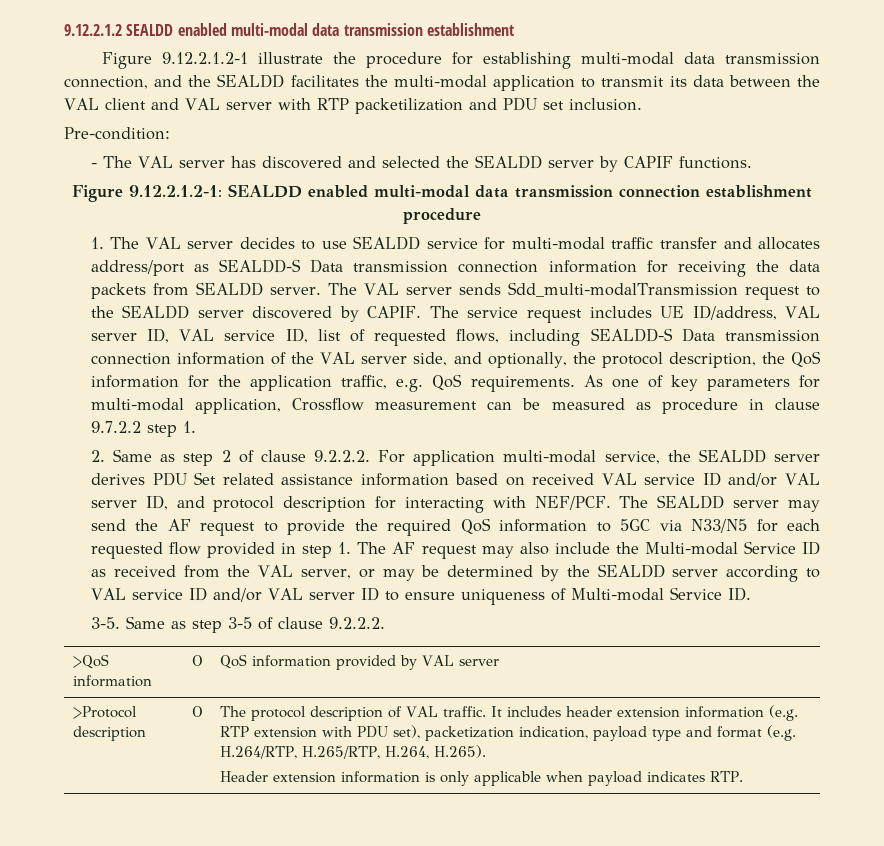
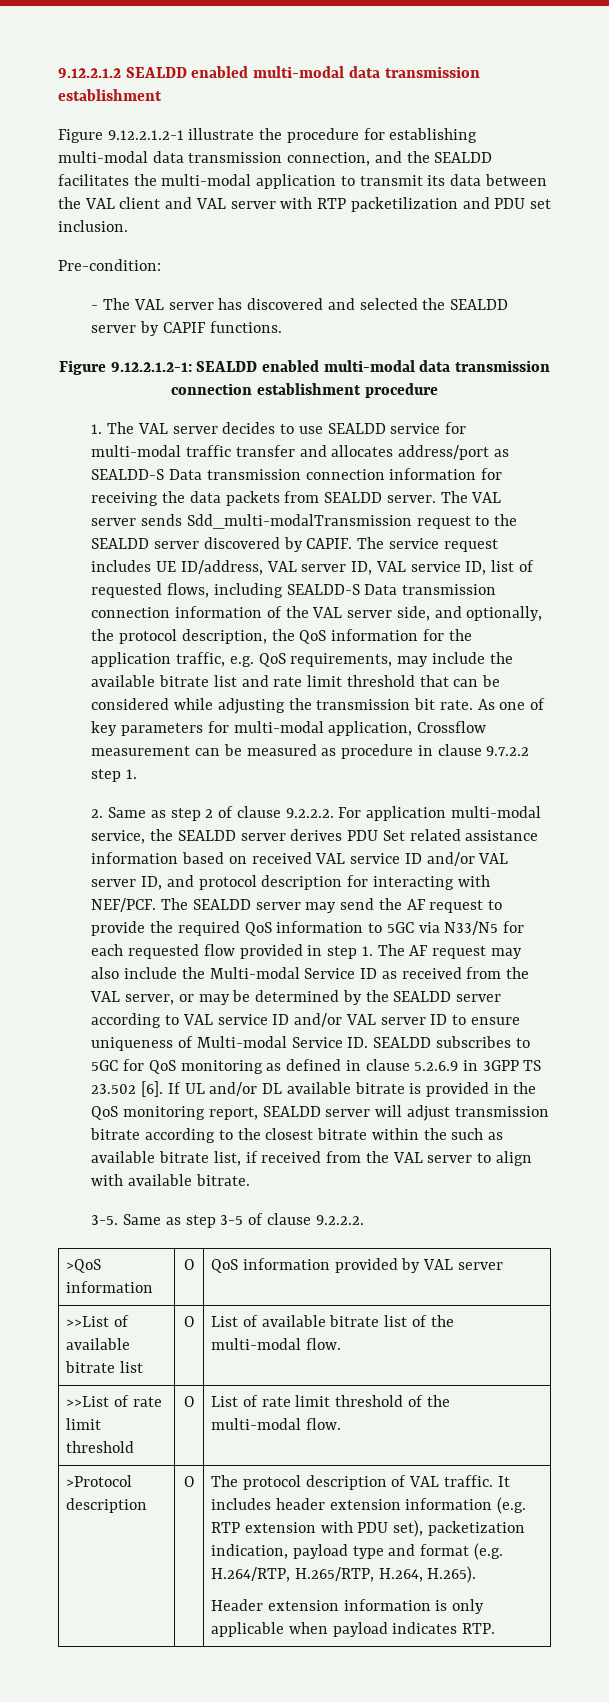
[470,376,575,392] requirements. -> [290,652,513,667] [91,675,501,687] [91,698,473,714] requirements, may include the available bitrate list and rate limit threshold that can be considered while adjusting the transmission bit rate.
(751, 594) none -> [373,1036,530,1048] [91,1059,542,1074] [91,1081,537,1097] [91,1105,549,1121] [90,1128,504,1143] [91,1151,532,1166] [91,1174,250,1186] SEALDD subscribes to 5GC for QoS monitoring as defined in clause 5.2.6.9 in 3GPP TS 23.502 [6]. If UL and/or DL available bitrate is provided in the QoS monitoring report, SEALDD server will adjust transmission bitrate according to the closest bitrate within the such as available bitrate list, if received from the VAL server to align with available bitrate.
(499, 662) none -> [66,1315,129,1327] [66,1338,131,1350] [65,1361,143,1373] [183,1316,195,1327] [211,1315,454,1327] [211,1338,341,1350] [66,1395,162,1407] [66,1418,102,1430] [66,1441,135,1453] [183,1396,195,1407] [211,1395,450,1407] [211,1418,341,1430] // >>List of available bitrate list | O | List of available bitrate list of the multi-modal flow. // >>List of rate limit threshold | O | List of rate limit threshold of the multi-modal flow.

